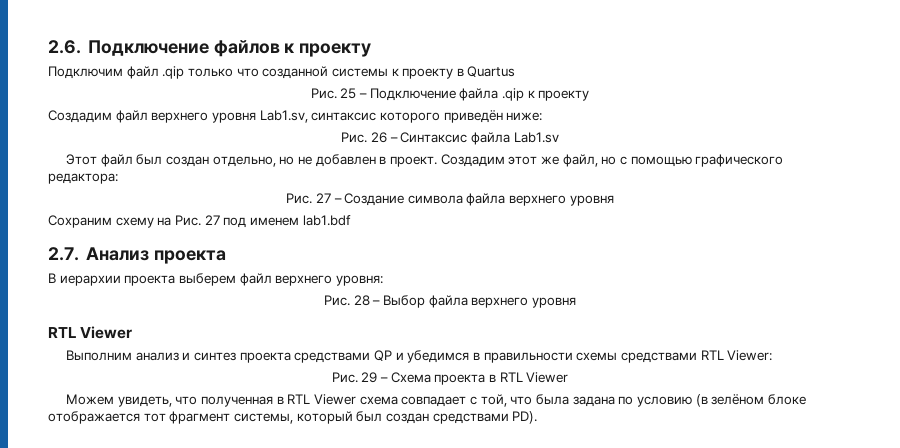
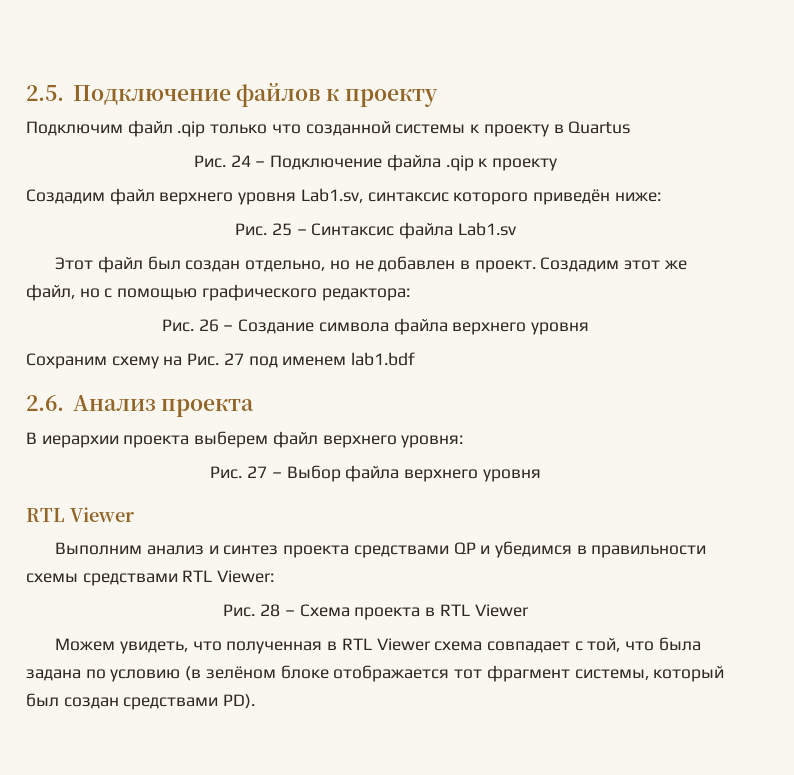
[48,40,81,54] 2.6. -> [26,85,64,101] 2.5.
[340,88,357,99] 25 -> [230,155,251,167] 24
[371,132,388,143] 26 -> [271,223,292,236] 25
[315,193,331,203] 27 -> [198,319,219,332] 26
[48,247,79,261] 2.7. -> [26,395,64,411] 2.6.
[353,295,370,306] 28 -> [247,466,268,478] 27
[361,372,378,383] 29 -> [260,604,281,617] 28

